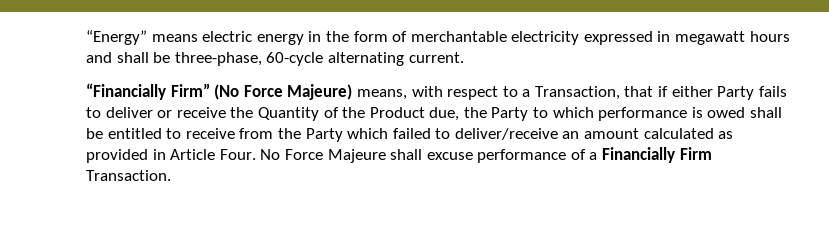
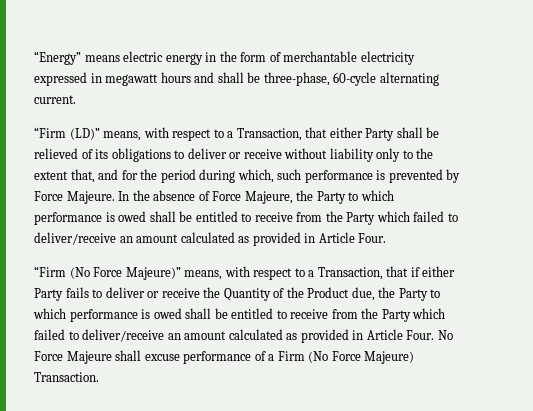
[86,83,353,100] “Financially Firm” (No Force Majeure) -> [34,127,440,141] [34,148,434,162] [34,169,461,183] [34,190,394,204] [34,211,458,225] [34,232,387,246] [34,266,181,280] “Firm (LD)” means, with respect to a Transaction, that either Party shall be relieved of its obligations to deliver or receive without liability only to the extent that, and for the period during which, such performance is prevented by Force Majeure. In the absence of Force Majeure, the Party to which performance is owed shall be entitled to receive from the Party which failed to deliver/receive an amount calculated as provided in Article Four. // “Firm (No Force Majeure)”
[602,147,712,163] Financially Firm -> [277,351,415,364] Firm (No Force Majeure)

